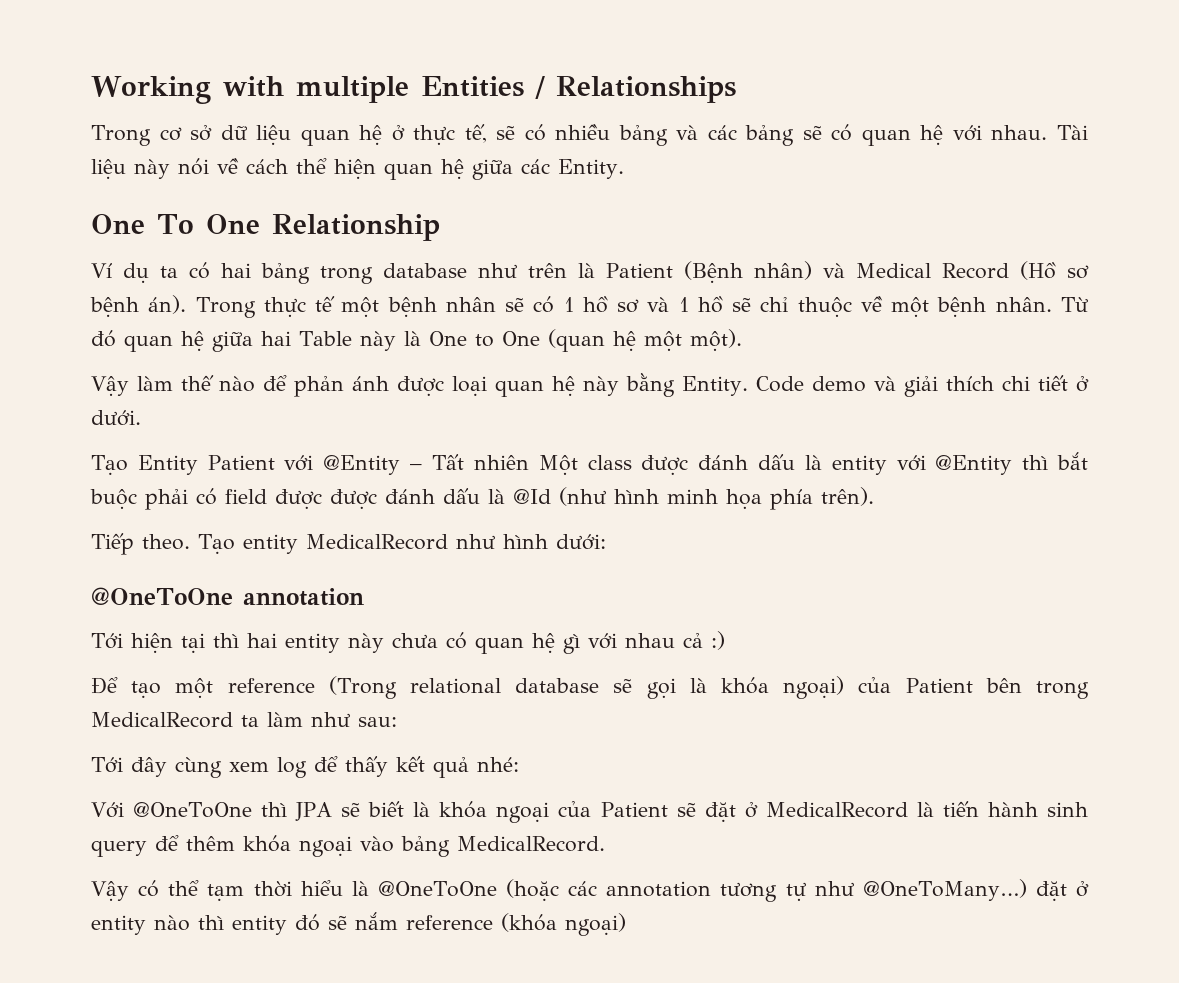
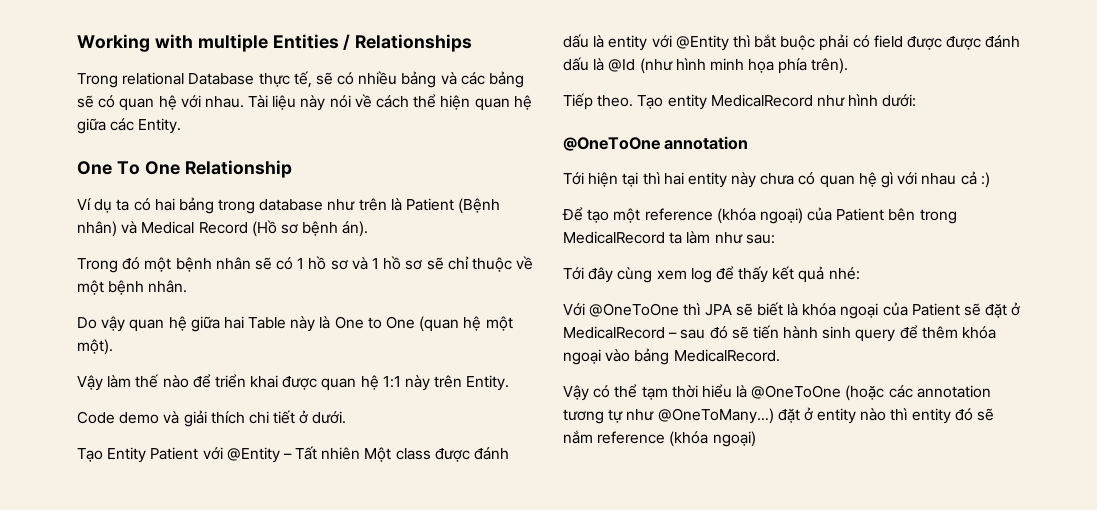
[159,125,405,146] cơ sở dữ liệu quan hệ ở -> [122,72,255,85] relational Database
[195,296,336,318] Trong thực tế -> [77,257,141,273] // Trong đó
(723, 304) none -> [405,260,423,270] sơ
[1061,297,1090,312] [91,330,116,347] Từ đó -> [77,316,126,332] // Do vậy
[293,373,749,397] phản ánh được loại quan hệ này bằng Entity. -> [214,374,510,391] triển khai được quan hệ 1:1 này trên Entity. //
[328,676,770,699] (Trong relational database sẽ gọi là khóa -> [716,208,756,224] (khóa
[916,802,934,817] là -> [668,326,749,339] – sau đó sẽ

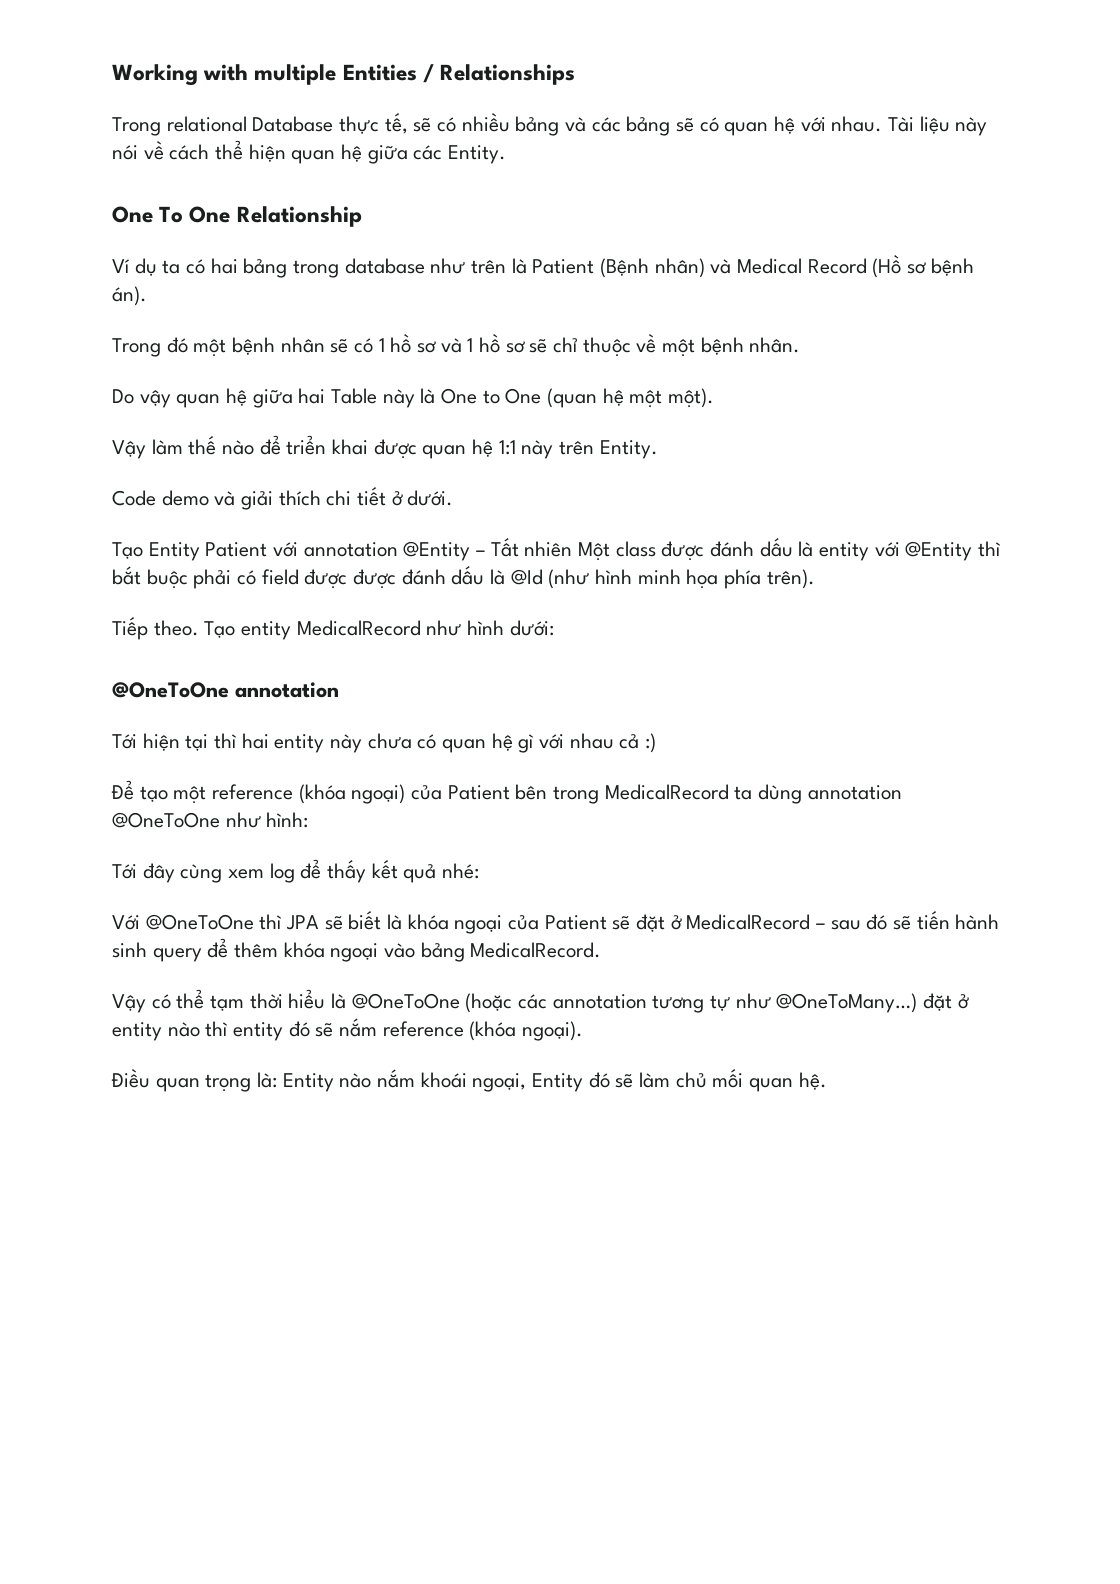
(223, 453) none -> [303,542,398,557] annotation
[686,231,775,244] làm như sau: -> [758,784,902,804] [112,812,309,828] dùng annotation @OneToOne như hình:
[712,431,756,447] ngoại) -> [522,1021,584,1041] [111,1069,827,1092] ngoại). // Điều quan trọng là: Entity nào nắm khoái ngoại, Entity đó sẽ làm chủ mối quan hệ.

